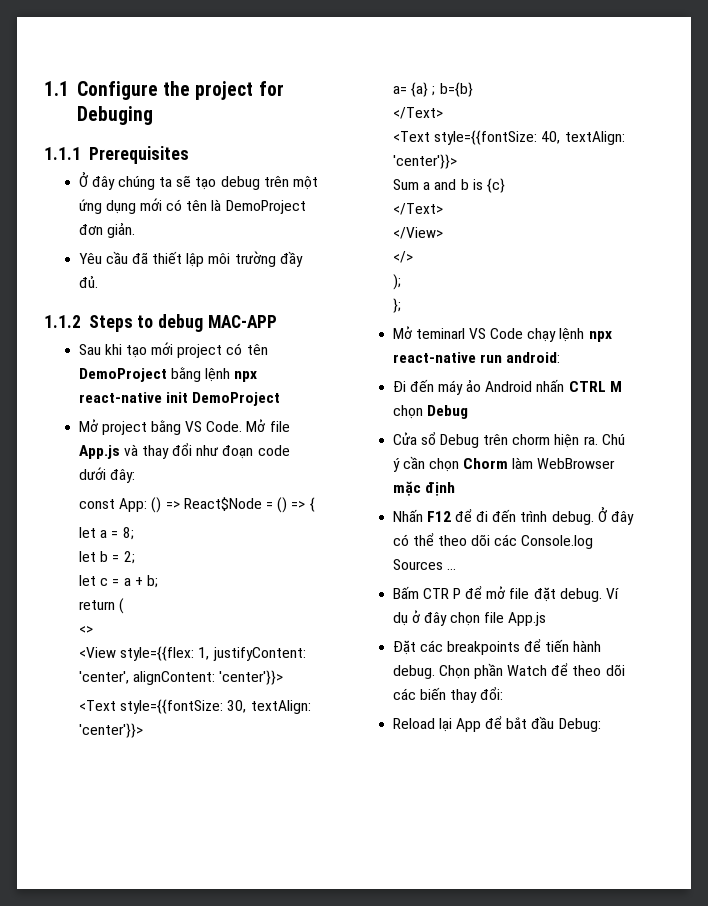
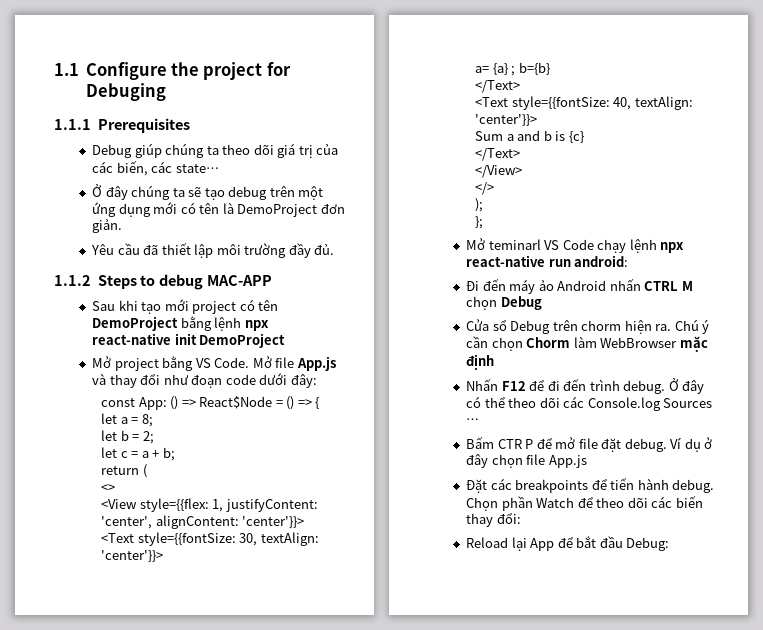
(189, 155) none -> [91,143,339,158] [91,160,219,176] // Debug giúp chúng ta theo dõi giá trị của các biến, các state…

